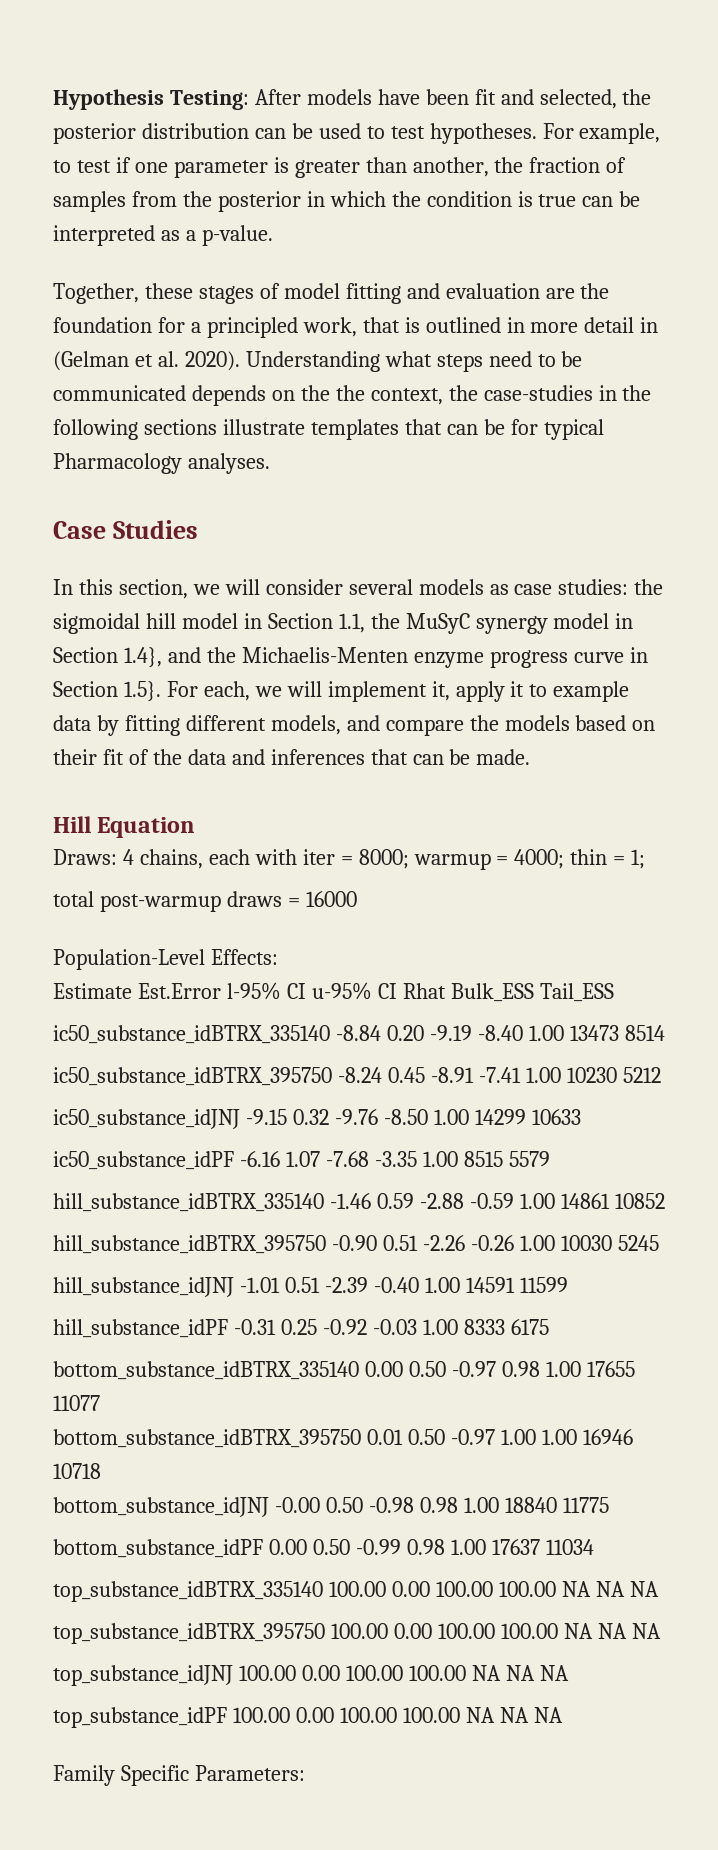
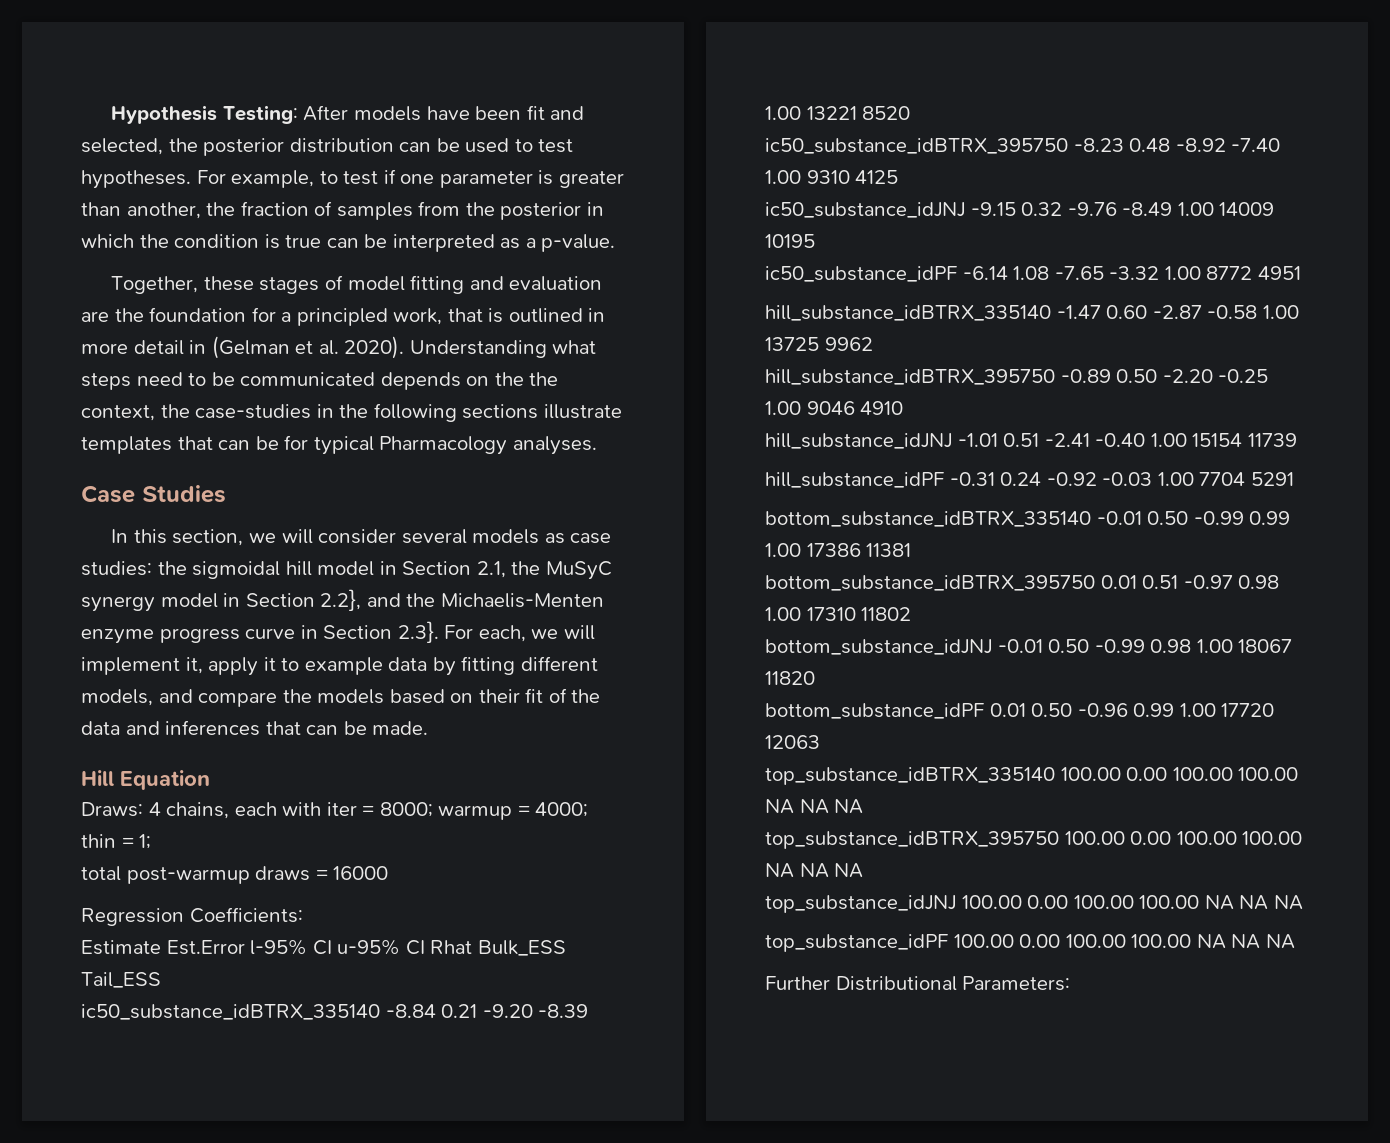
[338,613,365,633] 1.1, -> [476,561,506,578] 2.1,
[123,647,162,668] 1.4}, -> [320,589,362,611] 2.2},
[123,681,161,702] 1.5}. -> [397,621,439,643] 2.3}.
[53,949,278,970] Population-Level Effects: -> [81,907,303,926] Regression Coefficients:
[386,1025,665,1041] [53,1067,661,1086] [53,1109,581,1129] [53,1151,550,1170] [53,1193,665,1212] [53,1235,659,1254] 0.20 -9.19 -8.40 1.00 13473 8514 // ic50_substance_idBTRX_395750 -8.24 0.45 -8.91 -7.41 1.00 10230 5212 // ic50_substance_idJNJ -9.15 0.32 -9.76 -8.50 1.00 14299 10633 // ic50_substance_idPF -6.16 1.07 -7.68 -3.35 1.00 8515 5579 // hill_substance_idBTRX_335140 -1.46 0.59 -2.88 -0.59 1.00 14861 10852 // hill_substance_idBTRX_395750 -0.90 0.51 -2.26 -0.26 1.00 10030 5245 -> [441,1004,589,1018] [765,106,911,120] [765,138,1281,154] [765,170,899,184] [765,202,1275,218] [765,234,815,248] [765,266,1301,282] [765,305,1299,321] [765,337,873,351] [765,369,1269,385] [765,401,904,415] 0.21 -9.20 -8.39 1.00 13221 8520 // ic50_substance_idBTRX_395750 -8.23 0.48 -8.92 -7.40 1.00 9310 4125 // ic50_substance_idJNJ -9.15 0.32 -9.76 -8.49 1.00 14009 10195 // ic50_substance_idPF -6.14 1.08 -7.65 -3.32 1.00 8772 4951 // hill_substance_idBTRX_335140 -1.47 0.60 -2.87 -0.58 1.00 13725 9962 // hill_substance_idBTRX_395750 -0.89 0.50 -2.20 -0.25 1.00 9046 4910
[324,1277,368,1293] -2.39 -> [1044,433,1090,447] -2.41
[465,1277,568,1293] 14591 11599 -> [1192,433,1297,447] 15154 11739
[280,1319,317,1335] 0.25 -> [1000,472,1042,486] 0.24
[463,1319,549,1335] 8333 6175 -> [1199,472,1294,486] 7704 5291
[364,1361,635,1377] [53,1395,100,1411] [53,1429,633,1448] [53,1463,101,1479] [53,1497,609,1517] [53,1539,594,1558] 0.00 0.50 -0.97 0.98 1.00 17655 11077 // bottom_substance_idBTRX_395750 0.01 0.50 -0.97 1.00 1.00 16946 10718 // bottom_substance_idJNJ -0.00 0.50 -0.98 0.98 1.00 18840 11775 // bottom_substance_idPF 0.00 0.50 -0.99 0.98 1.00 17637 11034 -> [1096,511,1291,525] [765,543,912,557] [765,575,1280,591] [765,607,912,621] [765,639,1293,655] [765,671,815,685] [765,703,1275,719] [765,735,820,749] -0.01 0.50 -0.99 0.99 1.00 17386 11381 // bottom_substance_idBTRX_395750 0.01 0.51 -0.97 0.98 1.00 17310 11802 // bottom_substance_idJNJ -0.01 0.50 -0.99 0.98 1.00 18067 11820 // bottom_substance_idPF 0.01 0.50 -0.96 0.99 1.00 17720 12063
[53,1765,189,1786] Family Specific -> [765,976,957,991] Further Distributional

